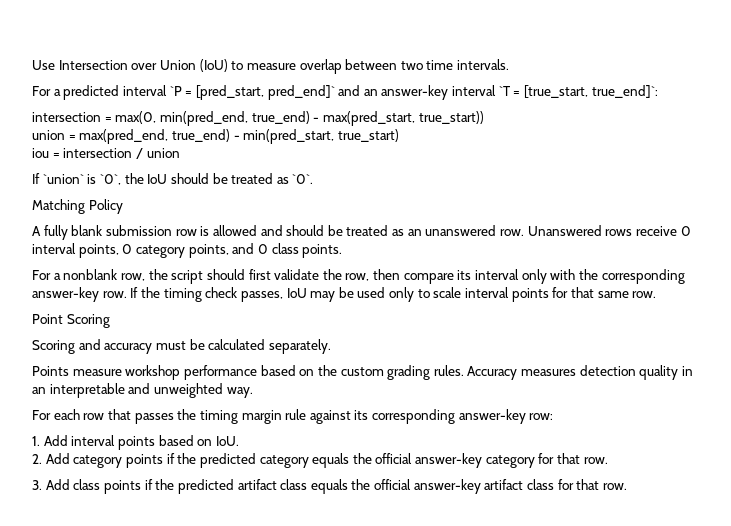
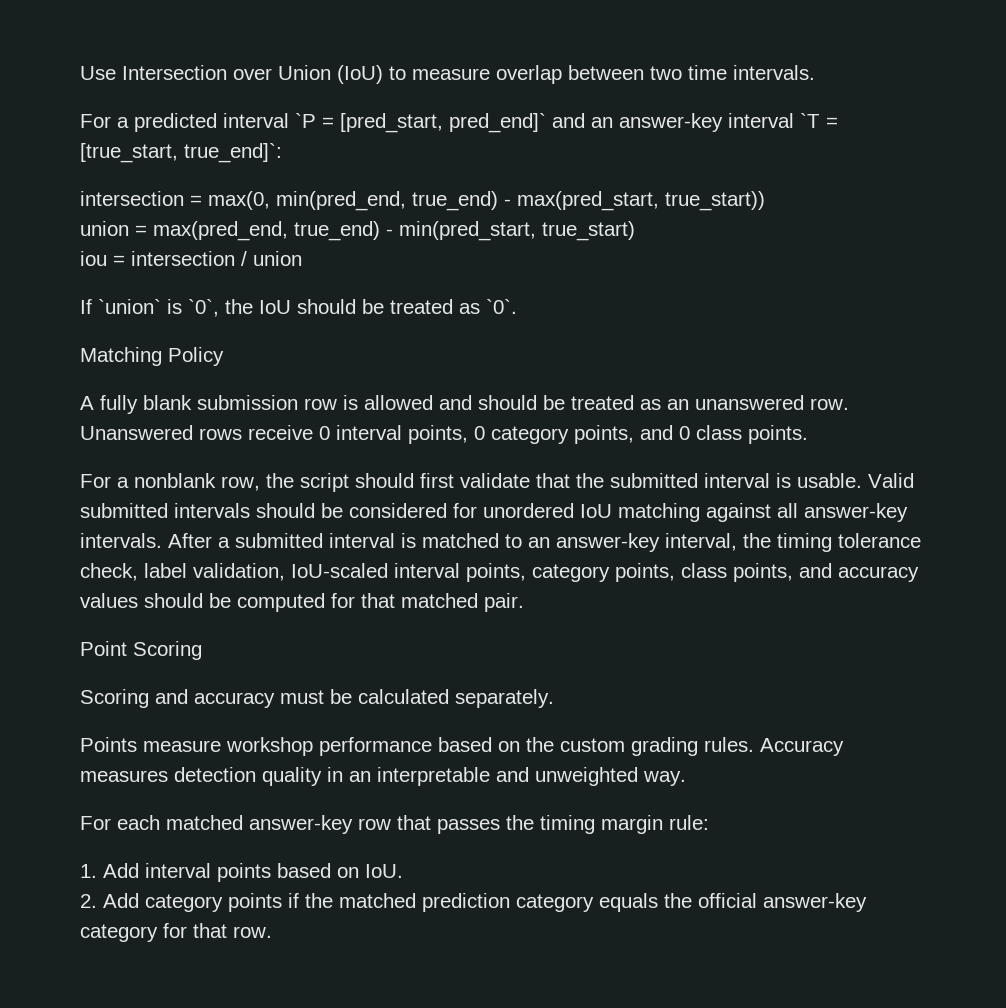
[322,269,685,284] [32,287,657,302] the row, then compare its interval only with the corresponding answer-key row. If the timing check passes, IoU may be used only to scale interval points for that same row. -> [536,473,914,488] [80,503,908,522] [80,533,921,552] [80,563,919,582] [80,593,524,612] that the submitted interval is usable. Valid submitted intervals should be considered for unordered IoU matching against all answer-key intervals. After a submitted interval is matched to an answer-key interval, the timing tolerance check, label validation, IoU-scaled interval points, category points, class points, and accuracy values should be computed for that matched pair.
(80, 414) none -> [166,815,353,834] matched answer-key
[285,409,554,424] rule against its corresponding answer-key row: -> [669,815,709,830] rule:
[199,453,256,468] predicted -> [339,893,510,912] matched prediction
[32,479,627,494] // 3. Add class points if the predicted artifact class equals the official answer-key artifact class for that row. -> (272, 932) none

